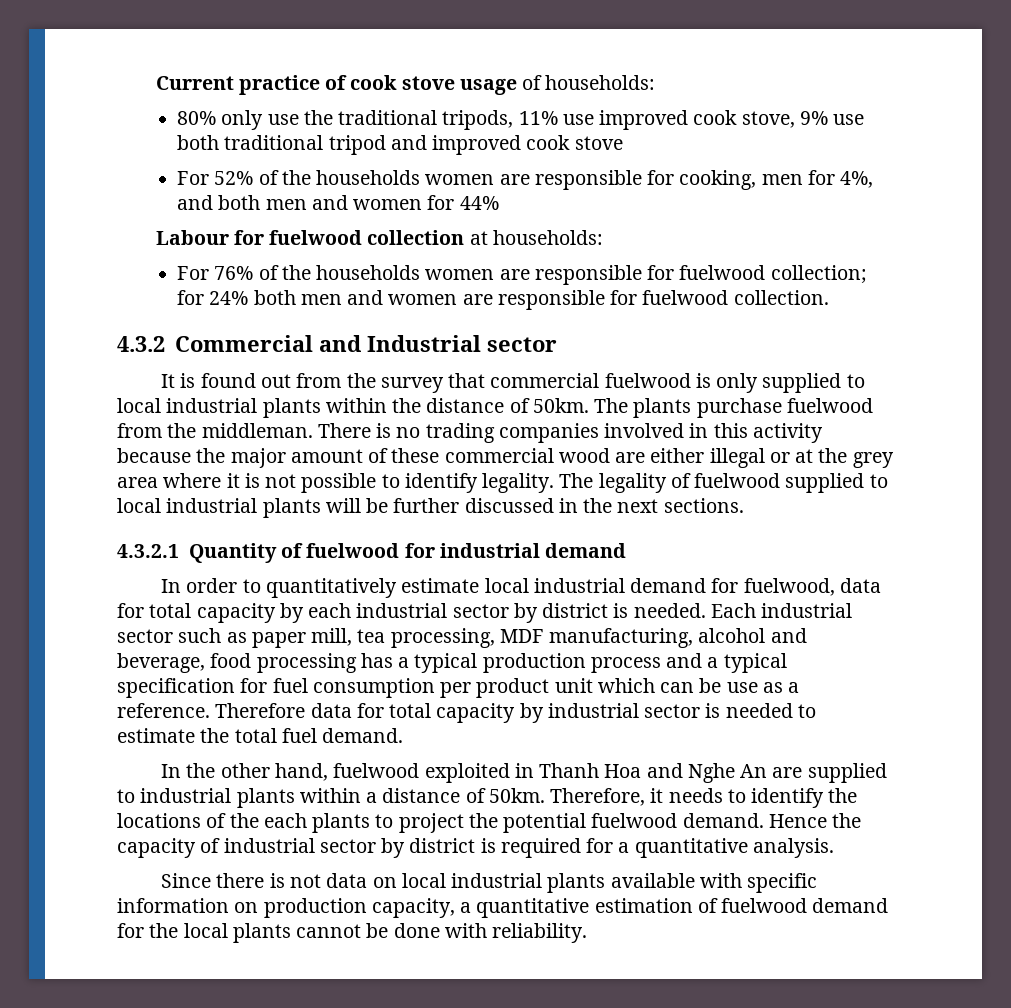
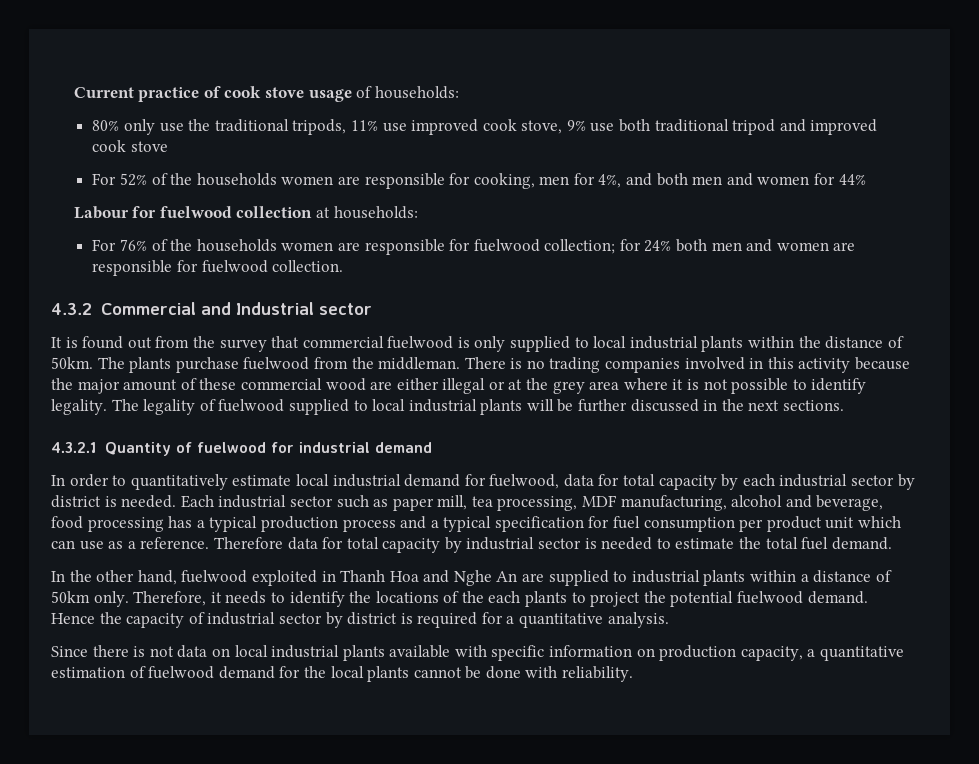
[699,678,722,693] be -> (75, 544) none
[488,788,545,803] 50km. -> [51,591,129,607] 50km only.

